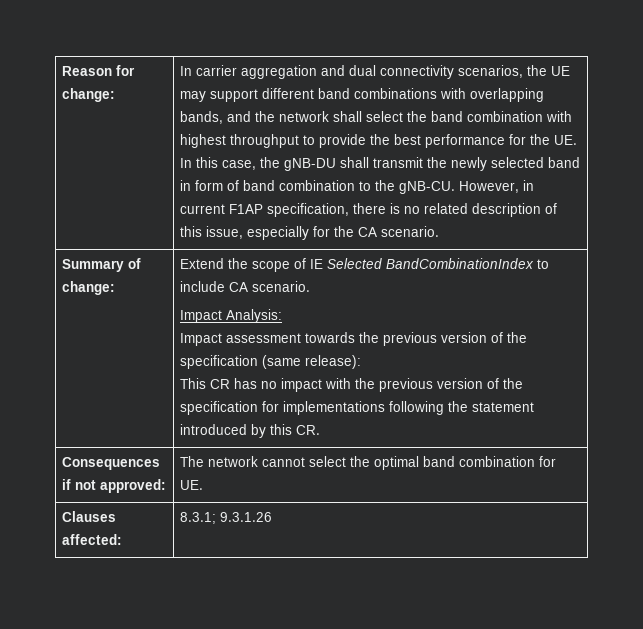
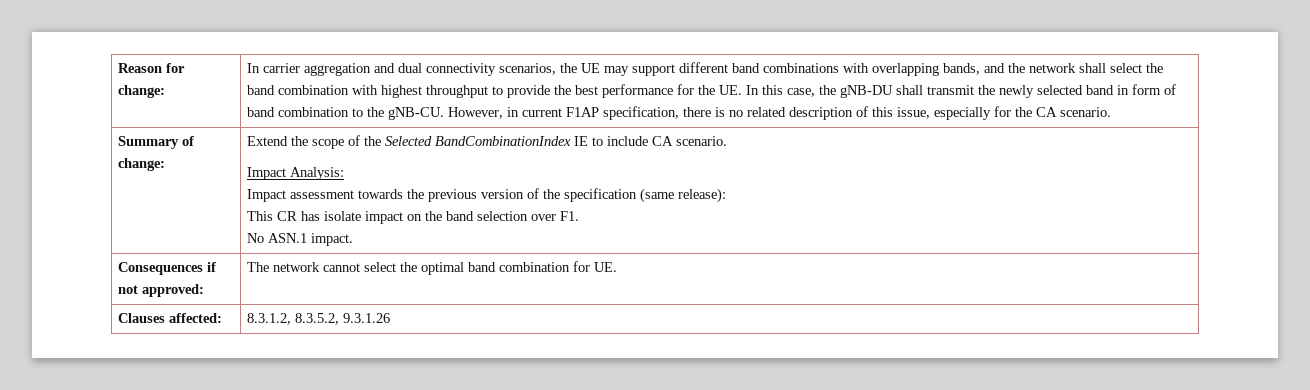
[309,259,323,269] IE -> [364,136,382,146] the
(534, 263) none -> [574,136,589,146] IE
[260,378,523,392] [179,401,534,415] [179,424,320,438] no impact with the previous version of the specification for implementations following the statement introduced by this CR. -> [324,211,580,224] [247,233,354,246] isolate impact on the band selection over F1. // No ASN.1 impact.
[179,512,216,524] 8.3.1; -> [247,313,340,325] 8.3.1.2, 8.3.5.2,

